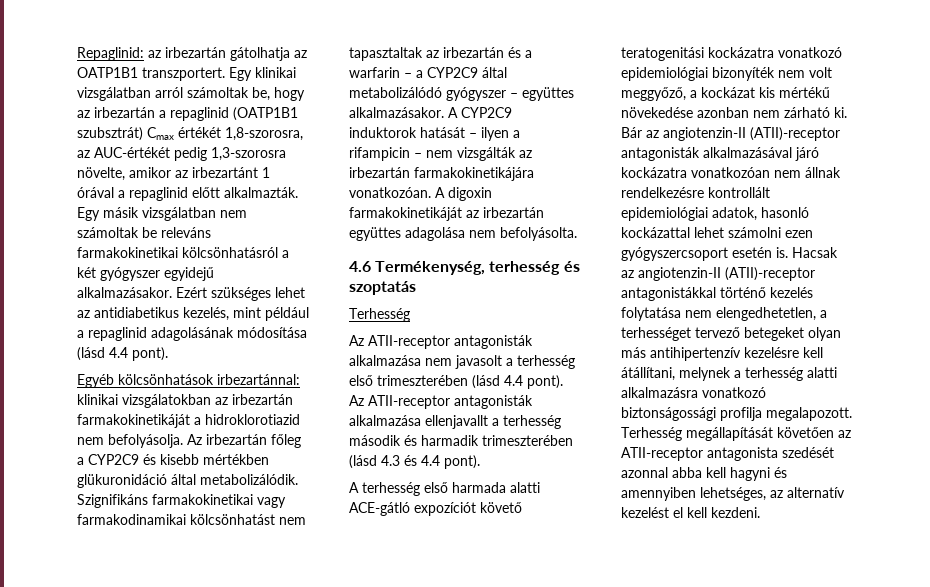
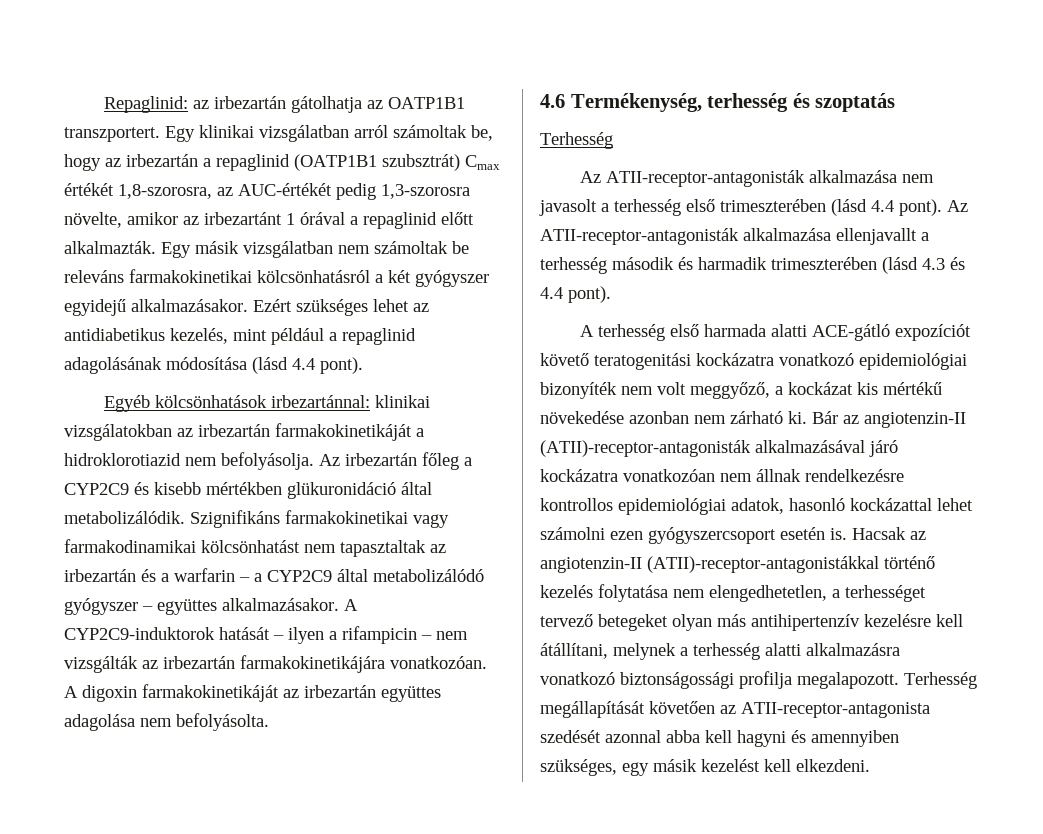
[461,107,512,118] [349,127,417,138] CYP2C9 induktorok -> [64,627,215,640] CYP2C9-induktorok
[368,335,533,349] ATII-receptor antagonisták -> [606,170,806,187] ATII-receptor-antagonisták
[368,395,533,409] ATII-receptor antagonisták -> [540,228,739,245] ATII-receptor-antagonisták
[750,127,840,141] [621,147,700,161] (ATII)-receptor antagonisták -> [540,440,751,457] (ATII)-receptor-antagonisták
[708,187,770,198] kontrollált -> [540,498,613,511] kontrollos
[725,267,815,281] [621,287,716,301] (ATII)-receptor antagonistákkal -> [647,556,879,573] (ATII)-receptor-antagonistákkal
[621,447,778,461] ATII-receptor antagonista -> [741,702,930,718] ATII-receptor-antagonista
[700,487,845,501] [621,507,760,518] lehetséges, az alternatív kezelést el kell kezdeni. -> [540,759,870,776] szükséges, egy másik kezelést kell elkezdeni.

